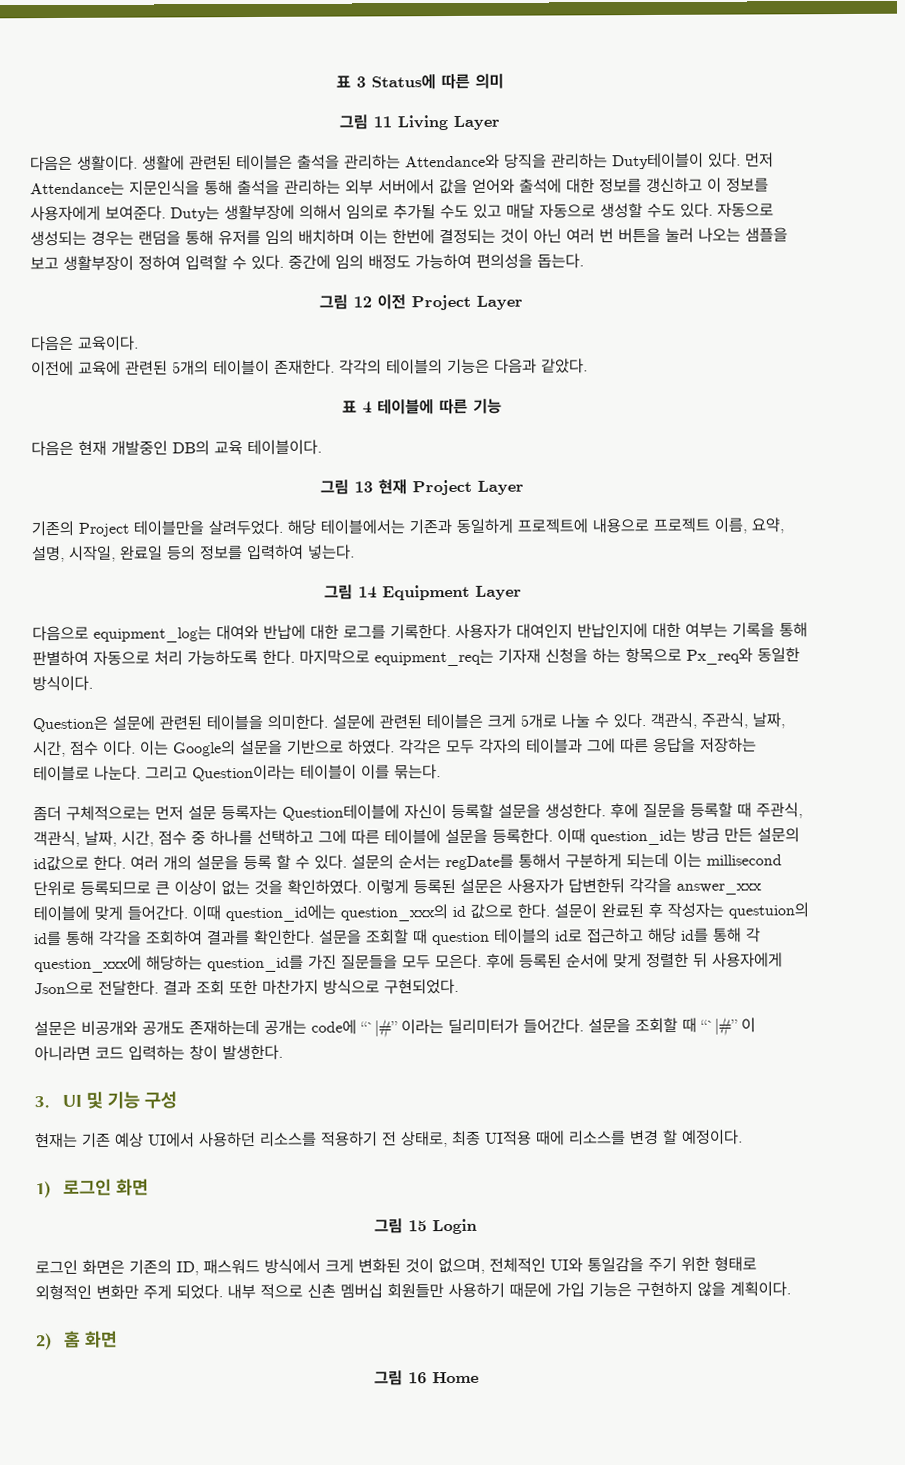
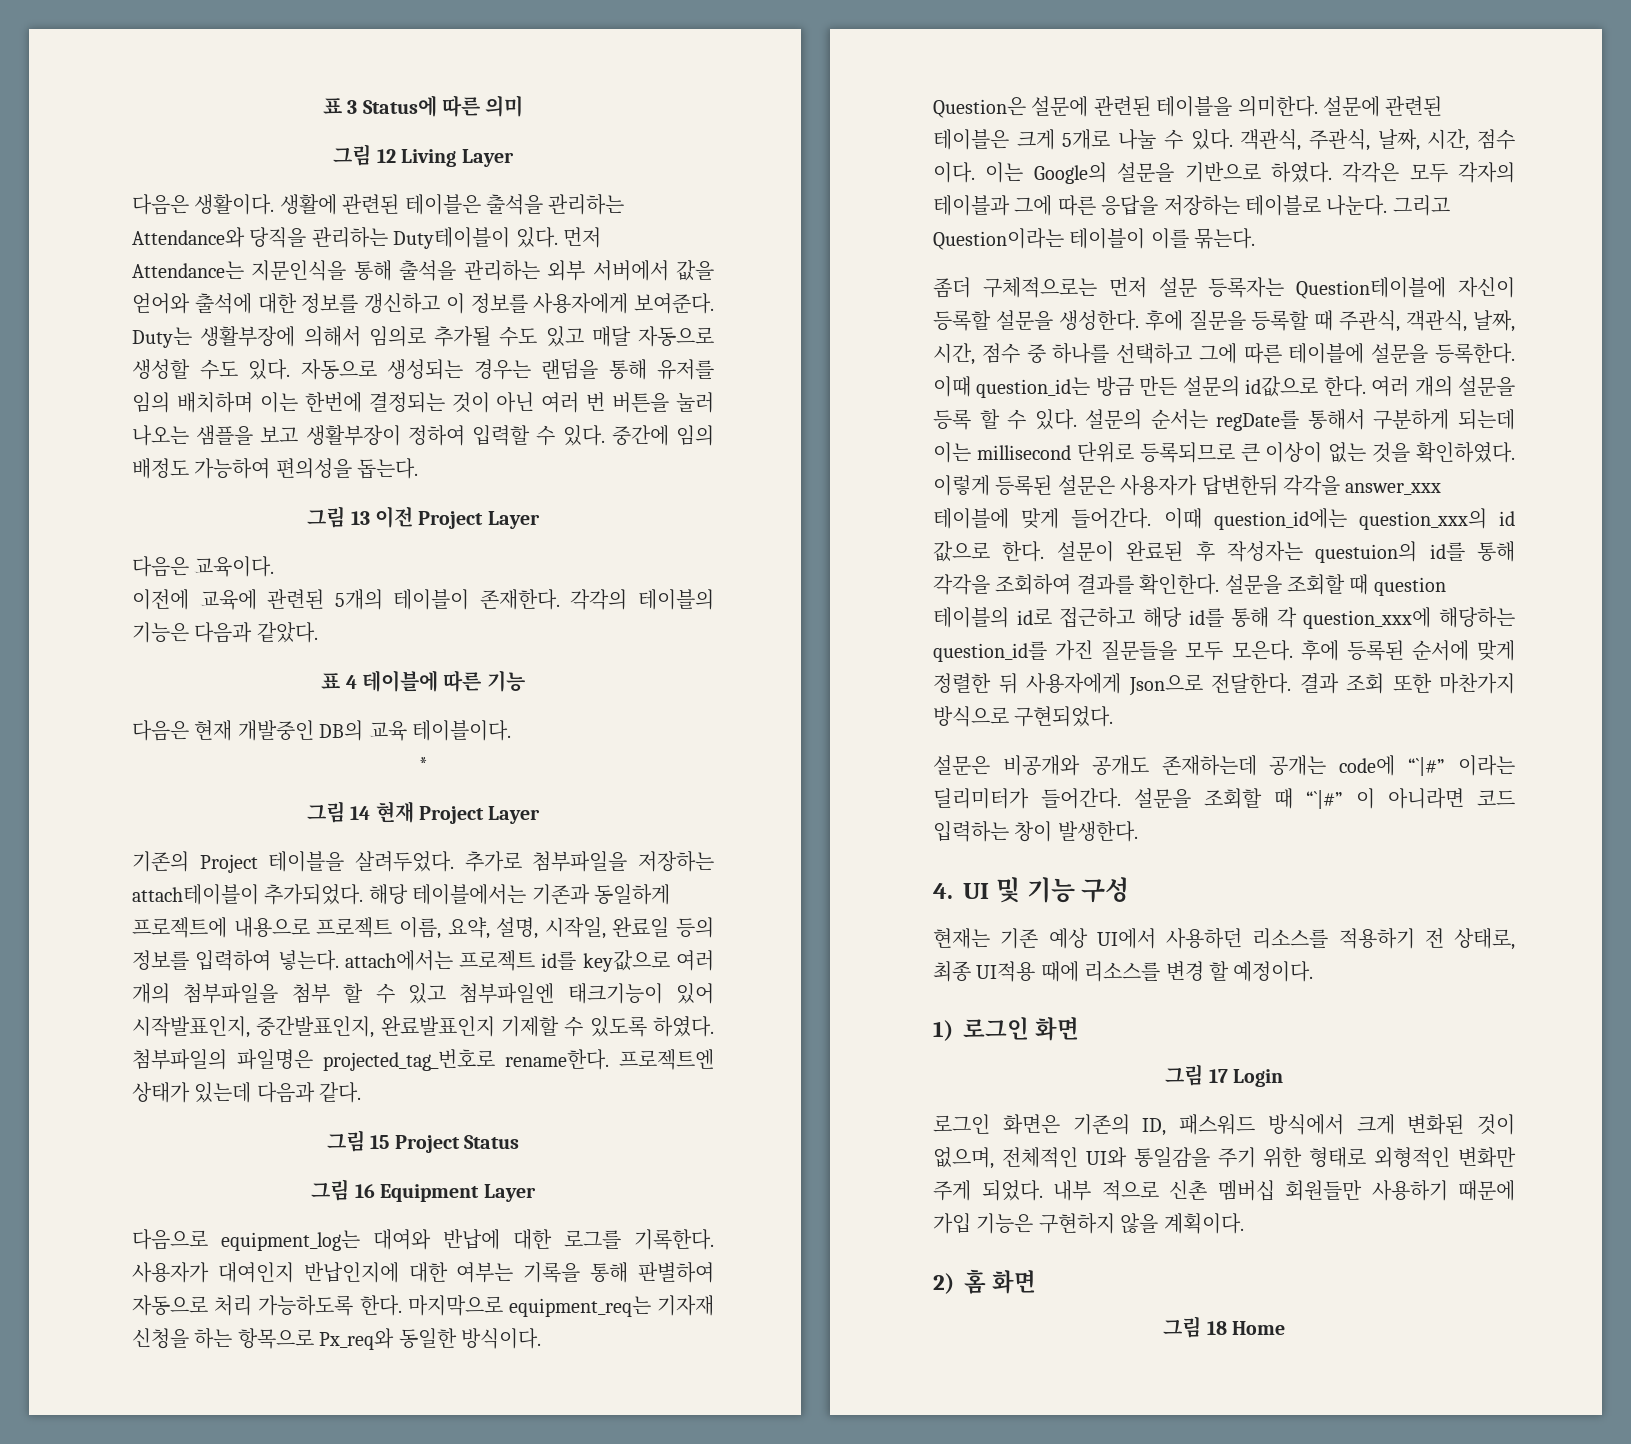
[373,116,392,128] 11 -> [376,149,396,163] 12
[352,296,372,308] 12 -> [350,511,370,525] 13
[319,479,373,495] // 그림 13 -> [418,757,428,771] [306,801,371,823] // * // 그림 14
[133,519,283,536] 테이블만을 살려두었다. -> [268,851,714,872] [132,884,364,905] 테이블을 살려두었다. 추가로 첨부파일을 저장하는 attach테이블이 추가되었다.
[323,584,377,600] // 그림 14 -> [344,950,714,972] [132,983,714,1004] [132,1016,714,1038] [132,1049,714,1071] [132,1082,362,1103] [326,1130,520,1153] [311,1179,375,1201] attach에서는 프로젝트 id를 key값으로 여러 개의 첨부파일을 첨부 할 수 있고 첨부파일엔 태크기능이 있어 시작발표인지, 중간발표인지, 완료발표인지 기제할 수 있도록 하였다. 첨부파일의 파일명은 projected_tag_번호로 rename한다. 프로젝트엔 상태가 있는데 다음과 같다. // 그림 15 Project Status // 그림 16
[34,1096,50,1109] 3. -> [933,883,953,899] 4.
[408,1220,427,1232] 15 -> [1208,1069,1228,1083] 17
[408,1372,427,1384] 16 -> [1206,1321,1227,1335] 18

